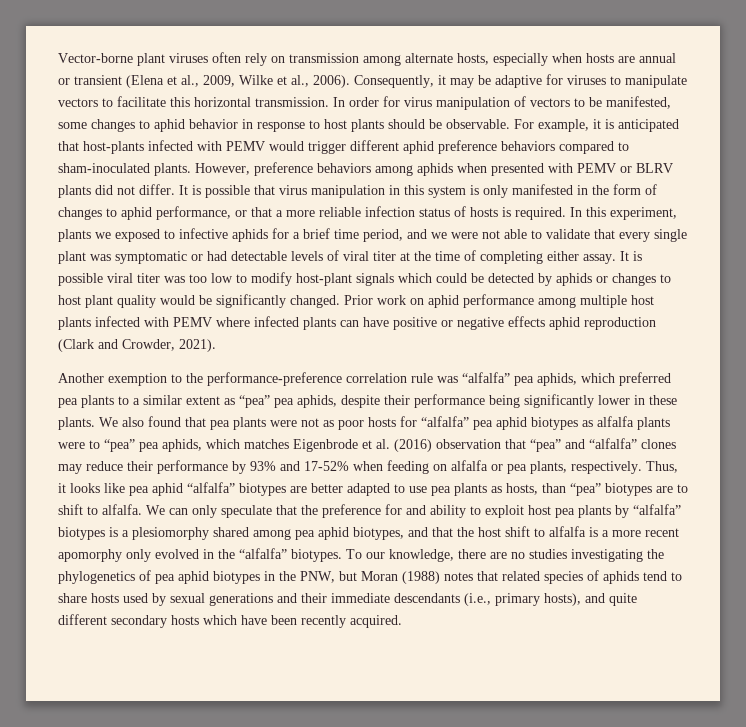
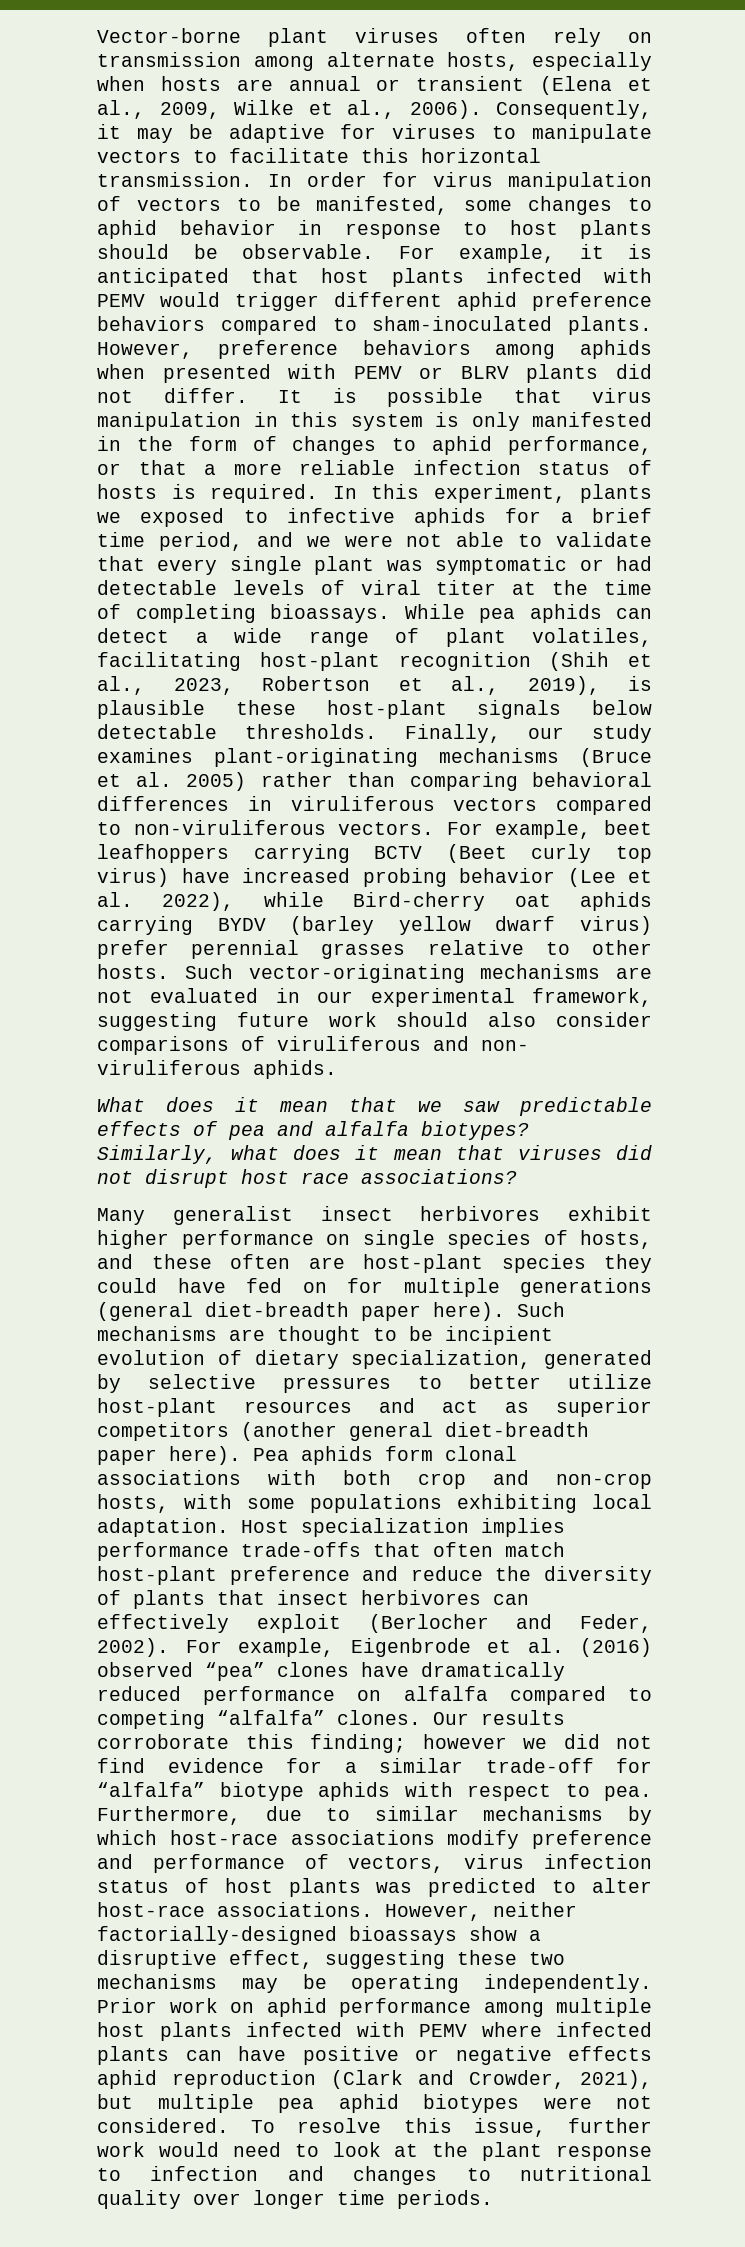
[83,141,144,154] host-plants -> [321,268,464,287] host plants
[547,251,642,264] [58,272,671,286] [58,294,340,308] either assay. It is possible viral titer was too low to modify host-plant signals which could be detected by aphids or changes to host plant quality would be significantly changed. -> [270,604,652,623] [97,628,652,647] [97,652,652,671] [97,676,652,695] [97,700,652,719] [97,724,652,743] [97,748,652,767] [97,772,652,791] [97,796,652,815] [97,820,652,839] [97,844,652,863] [97,868,652,887] [97,892,652,911] [97,916,652,935] [97,940,652,959] [97,964,652,983] [97,988,652,1007] [97,1012,652,1031] [97,1036,529,1055] [97,1060,337,1079] [97,1097,652,1116] [97,1121,529,1140] [97,1145,653,1164] [97,1169,517,1188] [97,1206,652,1225] [97,1230,652,1249] [97,1254,652,1273] [97,1278,652,1297] [97,1302,565,1321] [97,1326,553,1345] [97,1350,652,1369] [97,1374,652,1393] [97,1398,652,1417] [97,1422,589,1441] [97,1446,517,1465] [97,1470,652,1489] [97,1494,652,1513] [97,1518,565,1537] [97,1542,565,1561] [97,1566,652,1585] [97,1590,529,1609] [97,1614,652,1633] [97,1638,652,1657] [97,1662,565,1681] [97,1686,652,1705] [97,1710,565,1729] [97,1734,652,1753] [97,1758,652,1773] [97,1782,652,1801] [97,1806,652,1825] [97,1830,652,1849] [97,1854,652,1873] [97,1878,652,1897] [97,1902,577,1921] [97,1926,541,1945] [97,1950,565,1969] [97,1974,652,1993] bioassays. While pea aphids can detect a wide range of plant volatiles, facilitating host-plant recognition (Shih et al., 2023, Robertson et al., 2019), is plausible these host-plant signals below detectable thresholds. Finally, our study examines plant-originating mechanisms (Bruce et al. 2005) rather than comparing behavioral differences in viruliferous vectors compared to non-viruliferous vectors. For example, beet leafhoppers carrying BCTV (Beet curly top virus) have increased probing behavior (Lee et al. 2022), while Bird-cherry oat aphids carrying BYDV (barley yellow dwarf virus) prefer perennial grasses relative to other hosts. Such vector-originating mechanisms are not evaluated in our experimental framework, suggesting future work should also consider comparisons of viruliferous and non- viruliferous aphids. // What does it mean that we saw predictable effects of pea and alfalfa biotypes? Similarly, what does it mean that viruses did not disrupt host race associations? // Many generalist insect herbivores exhibit higher performance on single species of hosts, and these often are host-plant species they could have fed on for multiple generations (general diet-breadth paper here). Such mechanisms are thought to be incipient evolution of dietary specialization, generated by selective pressures to better utilize host-plant resources and act as superior competitors (another general diet-breadth paper here). Pea aphids form clonal associations with both crop and non-crop hosts, with some populations exhibiting local adaptation. Host specialization implies performance trade-offs that often match host-plant preference and reduce the diversity of plants that insect herbivores can effectively exploit (Berlocher and Feder, 2002). For example, Eigenbrode et al. (2016) observed “pea” clones have dramatically reduced performance on alfalfa compared to competing “alfalfa” clones. Our results corroborate this finding; however we did not find evidence for a similar trade-off for “alfalfa” biotype aphids with respect to pea. Furthermore, due to similar mechanisms by which host-race associations modify preference and performance of vectors, virus infection status of host plants was predicted to alter host-race associations. However, neither factorially-designed bioassays show a disruptive effect, suggesting these two mechanisms may be operating independently.
[179,339,216,352] [58,372,671,386] [58,394,677,408] [58,416,670,430] [58,438,676,452] [58,460,678,474] [58,482,688,496] [58,504,681,518] [58,526,679,540] [58,548,664,562] [58,570,682,584] [58,593,637,606] [58,614,402,628] 2021). // Another exemption to the performance-preference correlation rule was “alfalfa” pea aphids, which preferred pea plants to a similar extent as “pea” pea aphids, despite their performance being significantly lower in these plants. We also found that pea plants were not as poor hosts for “alfalfa” pea aphid biotypes as alfalfa plants were to “pea” pea aphids, which matches Eigenbrode et al. (2016) observation that “pea” and “alfalfa” clones may reduce their performance by 93% and 17-52% when feeding on alfalfa or pea plants, respectively. Thus, it looks like pea aphid “alfalfa” biotypes are better adapted to use pea plants as hosts, than “pea” biotypes are to shift to alfalfa. We can only speculate that the preference for and ability to exploit host pea plants by “alfalfa” biotypes is a plesiomorphy shared among pea aphid biotypes, and that the host shift to alfalfa is a more recent apomorphy only evolved in the “alfalfa” biotypes. To our knowledge, there are no studies investigating the phylogenetics of pea aphid biotypes in the PNW, but Moran (1988) notes that related species of aphids tend to share hosts used by sexual generations and their immediate descendants (i.e., primary hosts), and quite different secondary hosts which have been recently acquired. -> [580,2070,652,2089] [97,2094,652,2113] [97,2118,652,2137] [97,2142,652,2161] [97,2166,652,2185] [97,2190,493,2209] 2021), but multiple pea aphid biotypes were not considered. To resolve this issue, further work would need to look at the plant response to infection and changes to nutritional quality over longer time periods.

